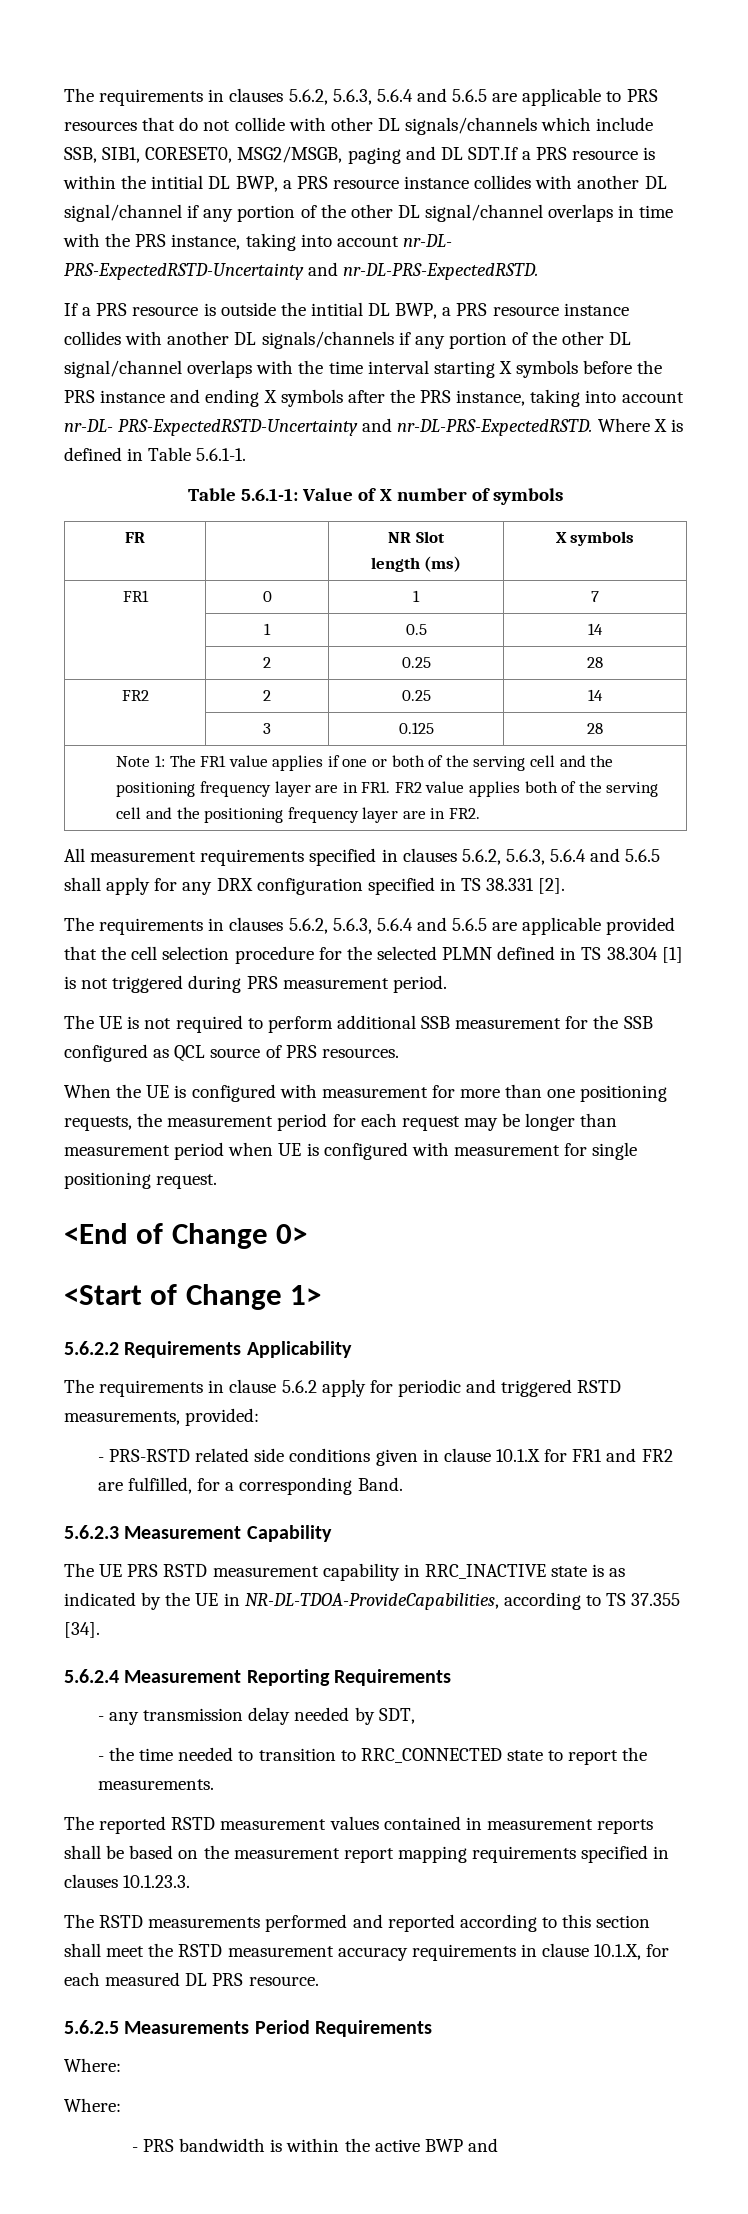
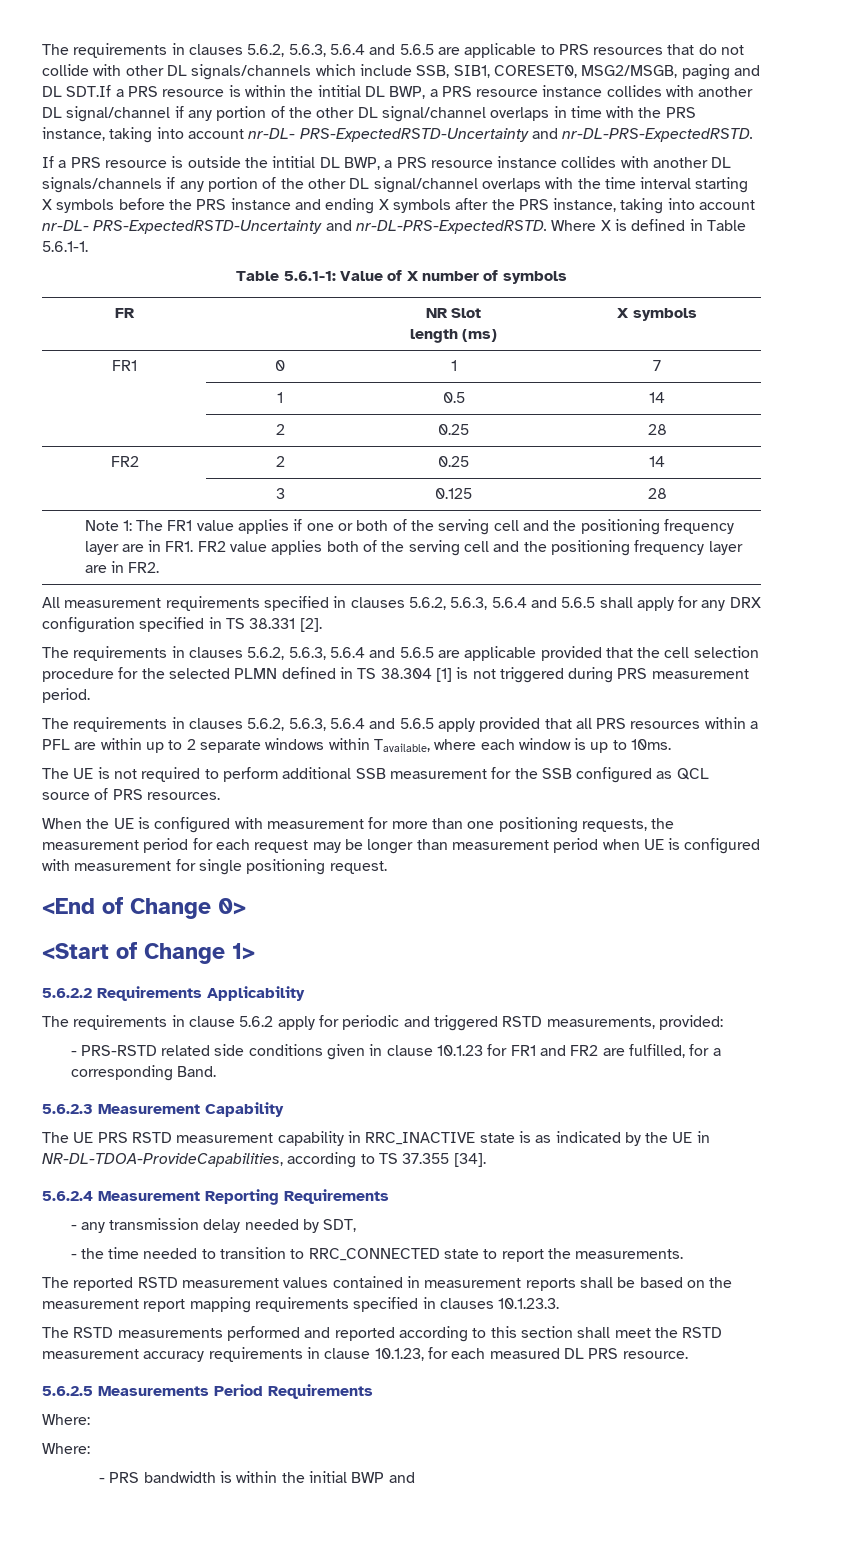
(447, 984) none -> [42,717,759,732] [42,738,672,753] // The requirements in clauses 5.6.2, 5.6.3, 5.6.4 and 5.6.5 apply provided that all PRS resources within a PFL are within up to 2 separate windows within Tavailable, where each window is up to 10ms.
[495,1449,540,1462] 10.1.X -> [437,1045,484,1056] 10.1.23
[594,1944,642,1960] 10.1.X, -> [374,1348,424,1361] 10.1.23,
[374,2139,420,2152] active -> [308,1471,347,1483] initial

